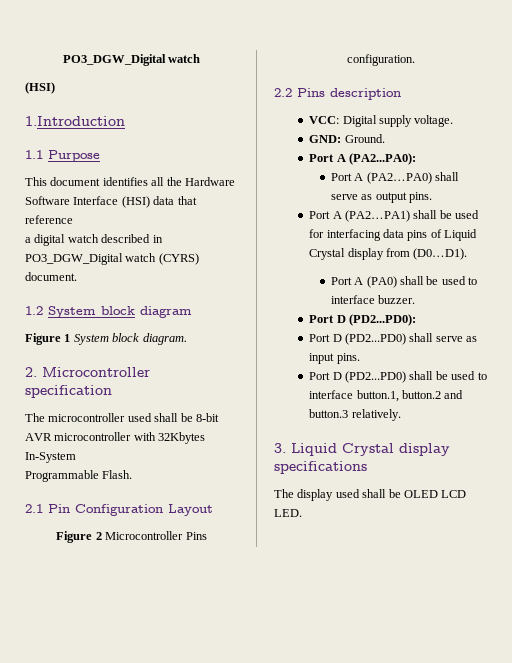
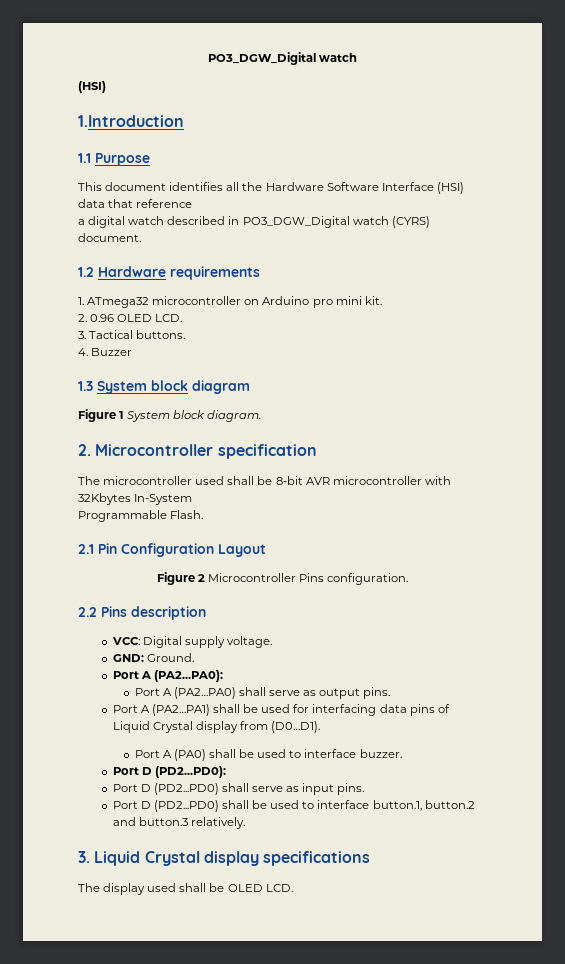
(43, 310) none -> [98,266,260,280] [78,296,382,308] [78,314,183,322] [78,330,186,339] [78,348,133,356] [78,381,93,391] Hardware requirements // 1. ATmega32 microcontroller on Arduino pro mini kit. // 2. 0.96 OLED LCD. // 3. Tactical buttons. // 4. Buzzer // 1.3
[441,490,467,498] [274,509,302,517] LCD LED. -> [265,884,293,892] LCD.

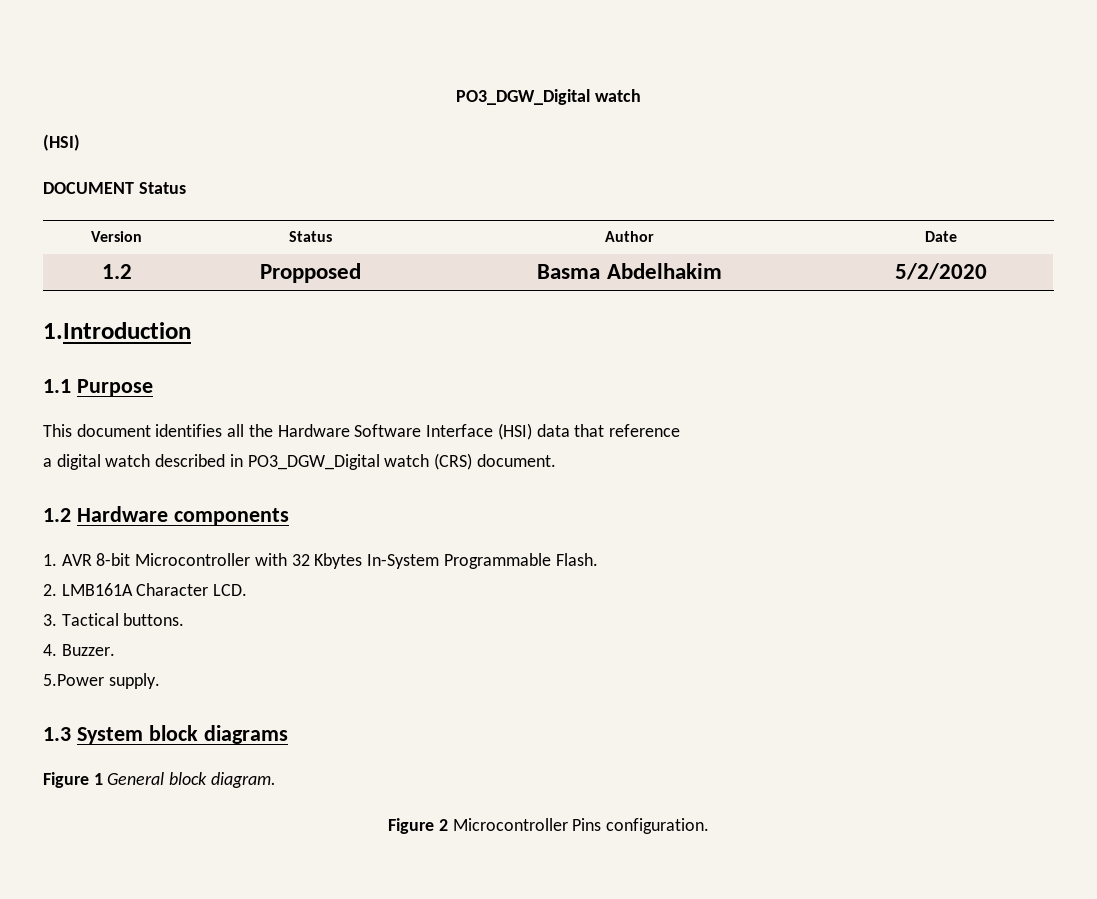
(106, 87) none -> [43,182,186,194] [91,231,142,242] [288,231,332,242] [605,231,654,242] [925,231,957,242] [101,264,132,279] [259,263,361,283] [537,263,722,279] [895,263,987,280] // DOCUMENT Status // Version | Status | Author | Date // 1.2 | Propposed | Basma Abdelhakim | 5/2/2020
[391,216,430,228] (CYRS) -> [434,453,473,470] (CRS)
[170,266,260,280] requirements -> [173,508,289,525] components
[87,296,382,308] [78,314,153,322] ATmega32 microcontroller on Arduino pro mini kit. // 2. 0.96 OLED -> [61,553,598,569] [43,583,209,596] AVR 8-bit Microcontroller with 32 Kbytes In-System Programmable Flash. // 2. LMB161A Character
[91,348,133,356] Buzzer -> [61,644,115,656] [43,673,160,689] Buzzer. // 5.Power supply.
[192,380,250,394] diagram -> [203,725,288,744] diagrams
[127,411,171,422] System -> [107,772,165,785] General
[78,444,317,459] [78,476,451,485] [78,493,193,505] [78,510,204,522] [78,543,266,557] // 2. Microcontroller specification // The microcontroller used shall be 8-bit AVR microcontroller with 32Kbytes In-System // Programmable Flash. // 2.1 Pin Configuration Layout -> (276, 780) none
[78,606,206,620] [111,636,272,648] [112,653,194,662] [112,670,223,682] [134,687,391,699] [112,704,450,716] [112,721,321,733] [134,749,402,761] [112,766,226,778] [112,783,365,795] [112,800,475,812] [112,817,245,829] [78,851,371,866] [78,883,293,895] // 2.2 Pins description // VCC: Digital supply voltage. // GND: Ground. // Port A (PA2...PA0): // Port A (PA2…PA0) shall serve as output pins. // Port A (PA2…PA1) shall be used for interfacing data pins of Liquid Crystal display from (D0…D1). // Port A (PA0) shall be used to interface buzzer. // Port D (PD2...PD0): // Port D (PD2...PD0) shall serve as input pins. // Port D (PD2...PD0) shall be used to interface button.1, button.2 and button.3 relatively. // 3. Liquid Crystal display specifications // The display used shall be OLED LCD. -> (709, 826) none

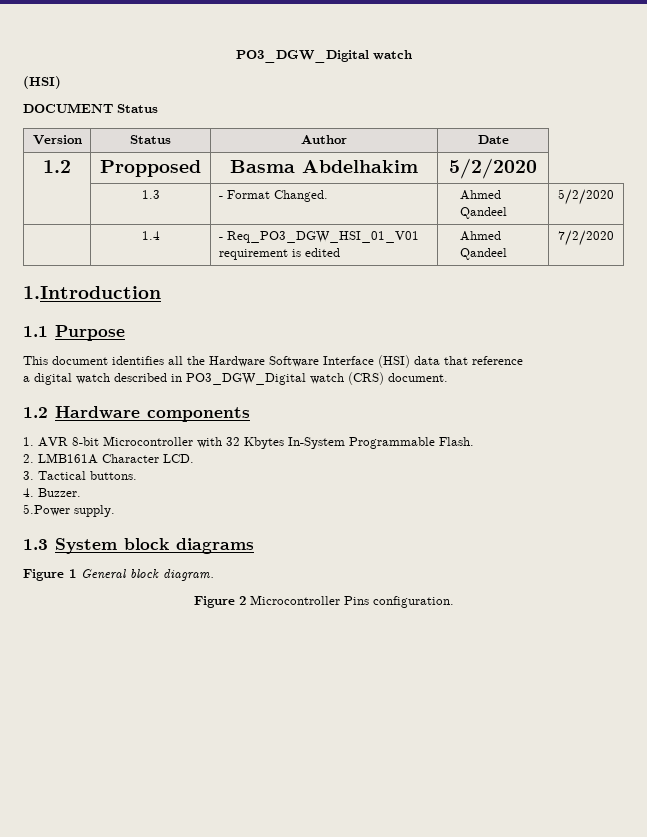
(987, 271) none -> [141,190,160,199] [218,190,328,202] [460,190,502,200] [460,207,508,219] [558,189,614,205] [141,231,160,240] [218,231,419,243] [218,248,340,260] [460,231,502,241] [460,248,508,260] [558,230,614,246] // | 1.3 | - Format Changed. | Ahmed Qandeel | 5/2/2020 // | 1.4 | - Req_PO3_DGW_HSI_01_V01 requirement is edited | Ahmed Qandeel | 7/2/2020

